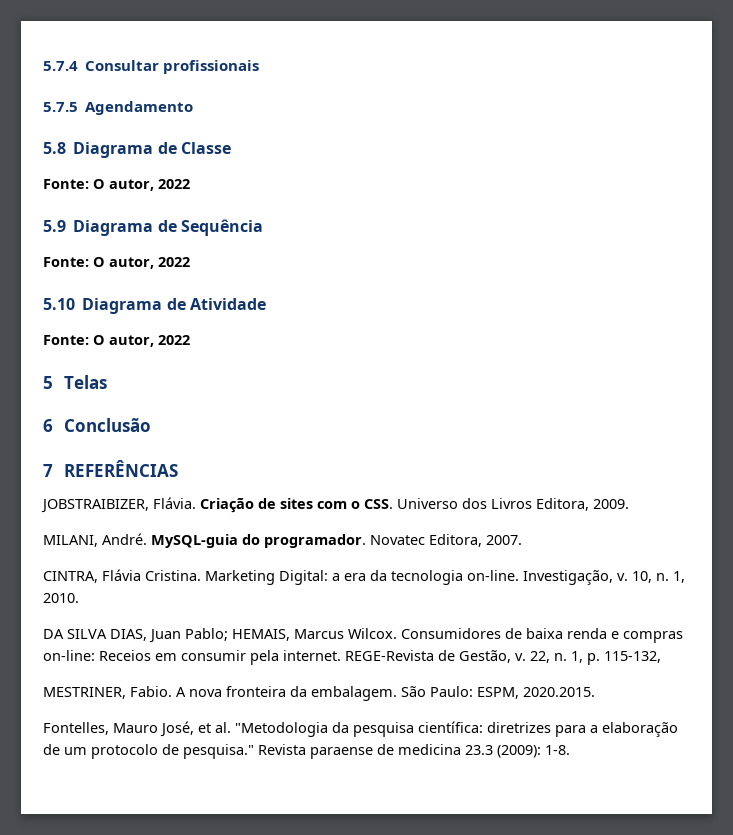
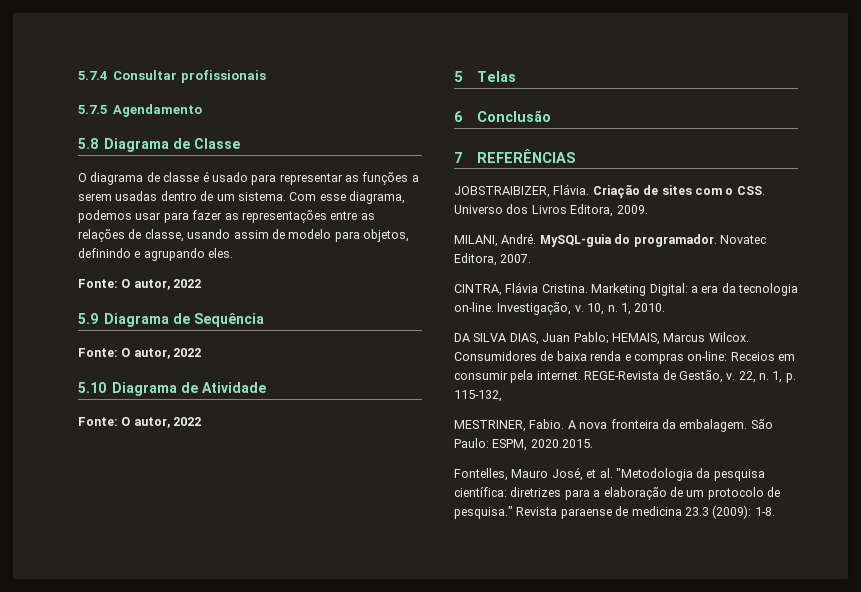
(231, 148) none -> [78,171,419,185] [78,191,405,204] [78,210,375,223] [78,229,409,242] [78,248,234,261] // O diagrama de classe é usado para representar as funções a serem usadas dentro de um sistema. Com esse diagrama, podemos usar para fazer as representações entre as relações de classe, usando assim de modelo para objetos, definindo e agrupando eles.

